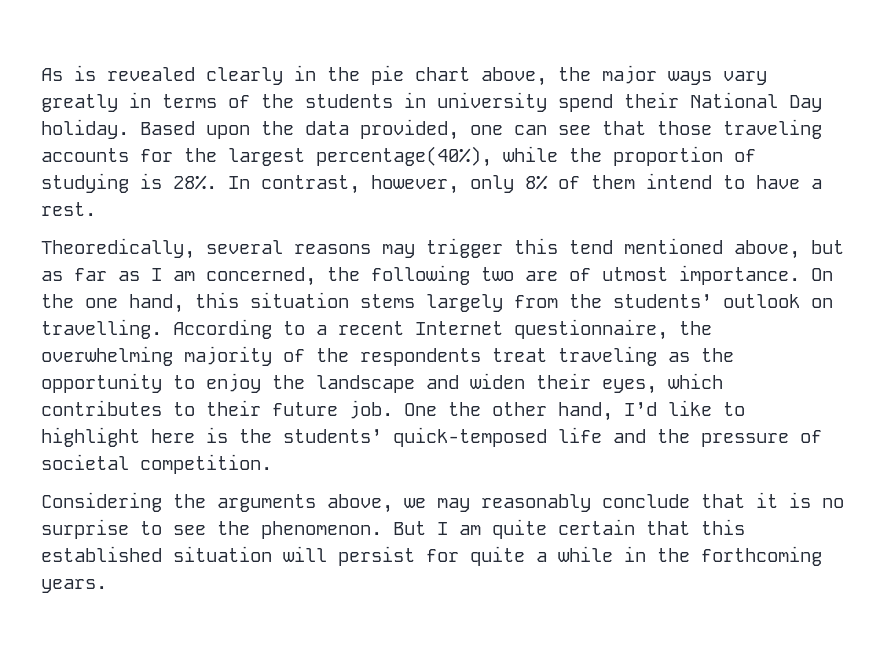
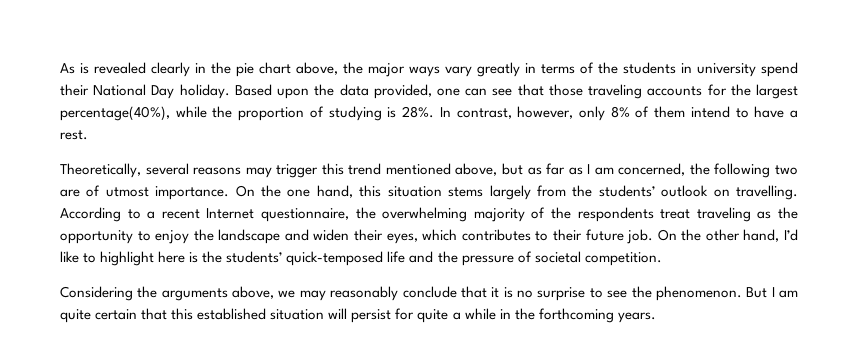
[41,238,195,259] Theoredically, -> [60,163,141,178] Theoretically,
[569,240,613,254] tend -> [348,163,382,175] trend
[404,403,437,416] One -> [657,229,677,241] On

